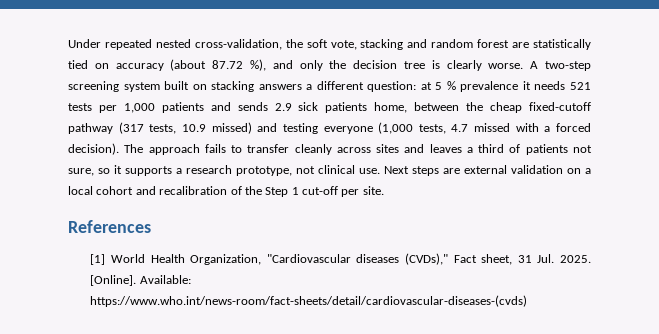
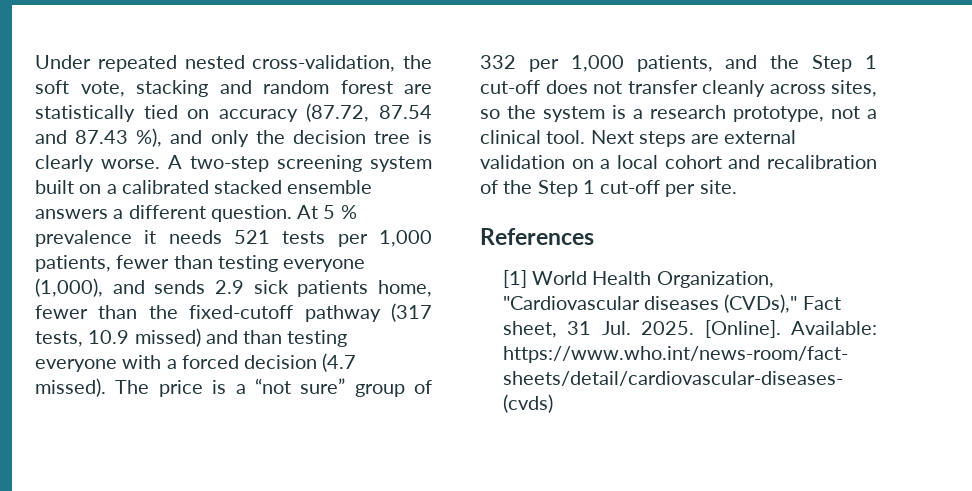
[170,59,244,71] (about 87.72 -> [306,103,433,122] [35,130,129,144] (87.72, 87.54 and 87.43
[211,81,255,92] stacking -> [106,180,373,194] a calibrated stacked ensemble
[367,81,432,92] question: at -> [210,205,319,222] question. At
[161,102,204,113] patients -> [35,255,366,272] [35,278,103,297] patients, fewer than testing everyone (1,000),
[414,102,523,113] between the cheap -> [35,305,178,319] fewer than the
[282,122,592,134] [68,143,592,155] [68,165,172,176] testing everyone (1,000 tests, 4.7 missed with a forced decision). The approach fails to transfer cleanly across sites and leaves a third of patients not sure, so it supports -> [243,330,348,347] [35,353,357,372] [35,378,432,397] [480,55,877,72] [480,80,877,97] [480,105,626,122] than testing everyone with a forced decision (4.7 missed). The price is a “not sure” group of 332 per 1,000 patients, and the Step 1 cut-off does not transfer cleanly across sites, so the system is
[318,165,380,174] clinical use. -> [867,109,877,119] [480,130,586,144] a clinical tool.

